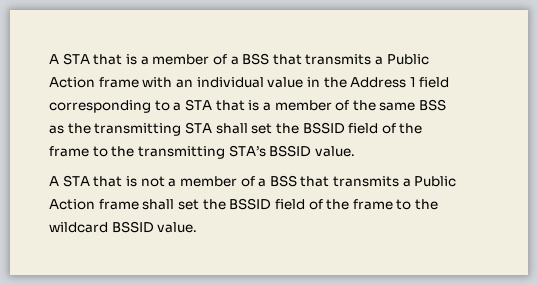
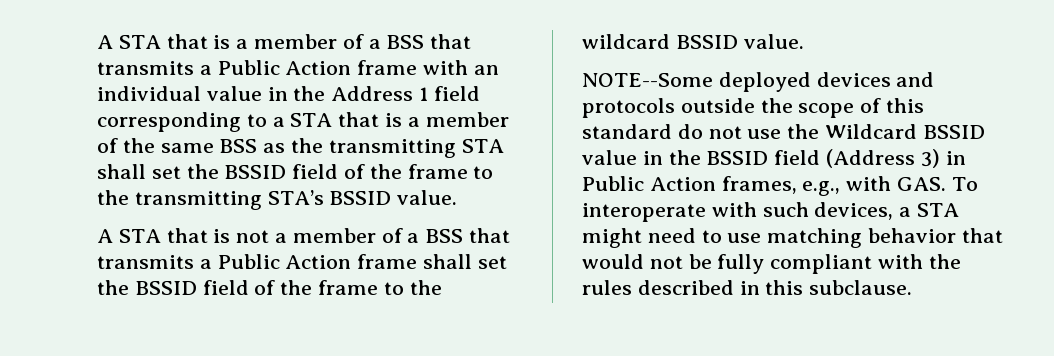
(198, 227) none -> [582,72,935,92] [582,98,925,118] [582,124,985,139] [582,149,966,168] [582,176,978,196] [582,202,960,222] [582,228,1003,248] [582,254,961,274] [582,280,913,295] // NOTE--Some deployed devices and protocols outside the scope of this standard do not use the Wildcard BSSID value in the BSSID field (Address 3) in Public Action frames, e.g., with GAS. To interoperate with such devices, a STA might need to use matching behavior that would not be fully compliant with the rules described in this subclause.

